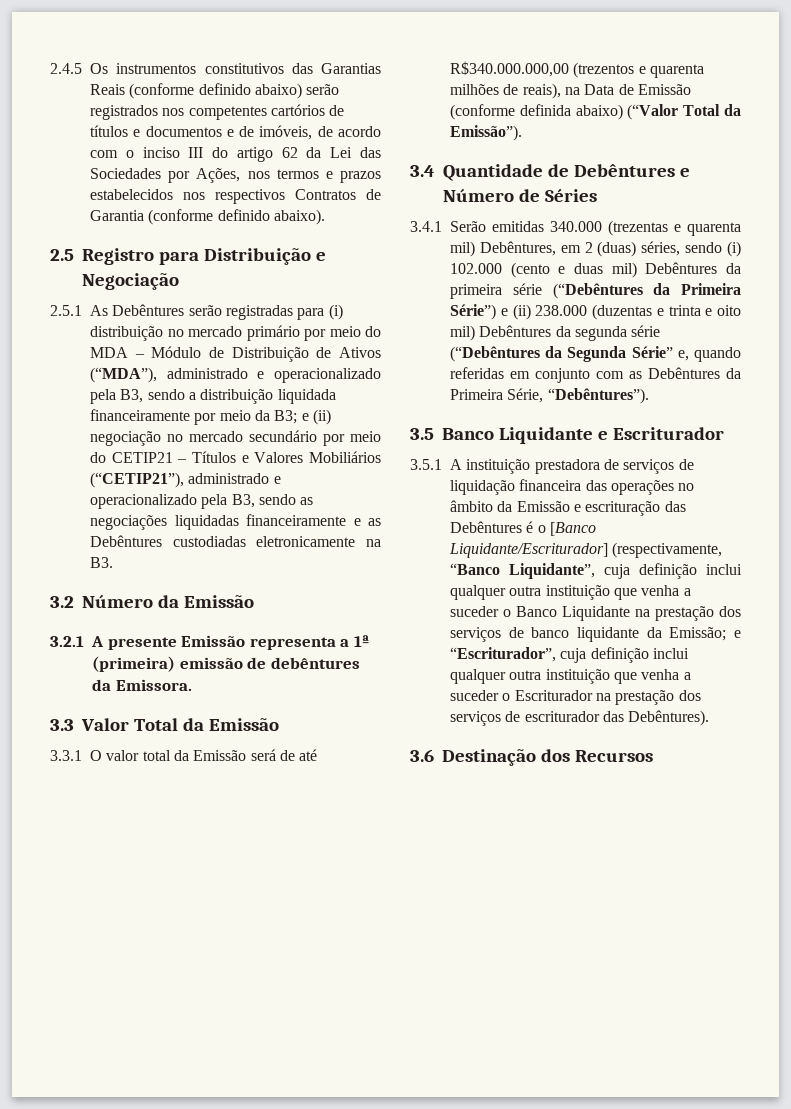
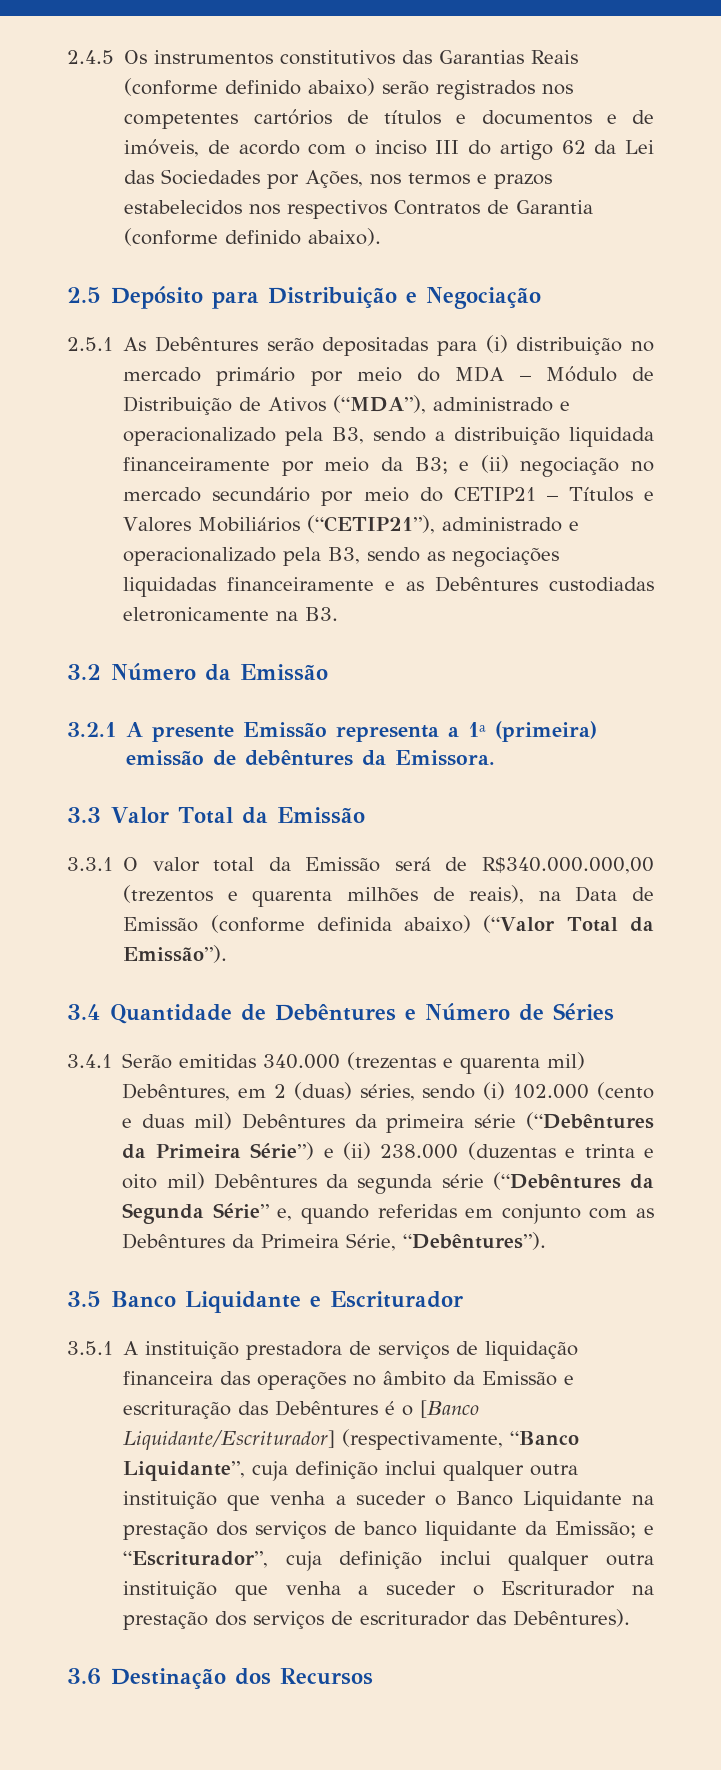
[82,248,154,265] Registro -> [111,286,204,309] Depósito
[225,305,293,320] registradas -> [322,337,429,356] depositadas
[299,749,318,761] até -> (468, 864) none

